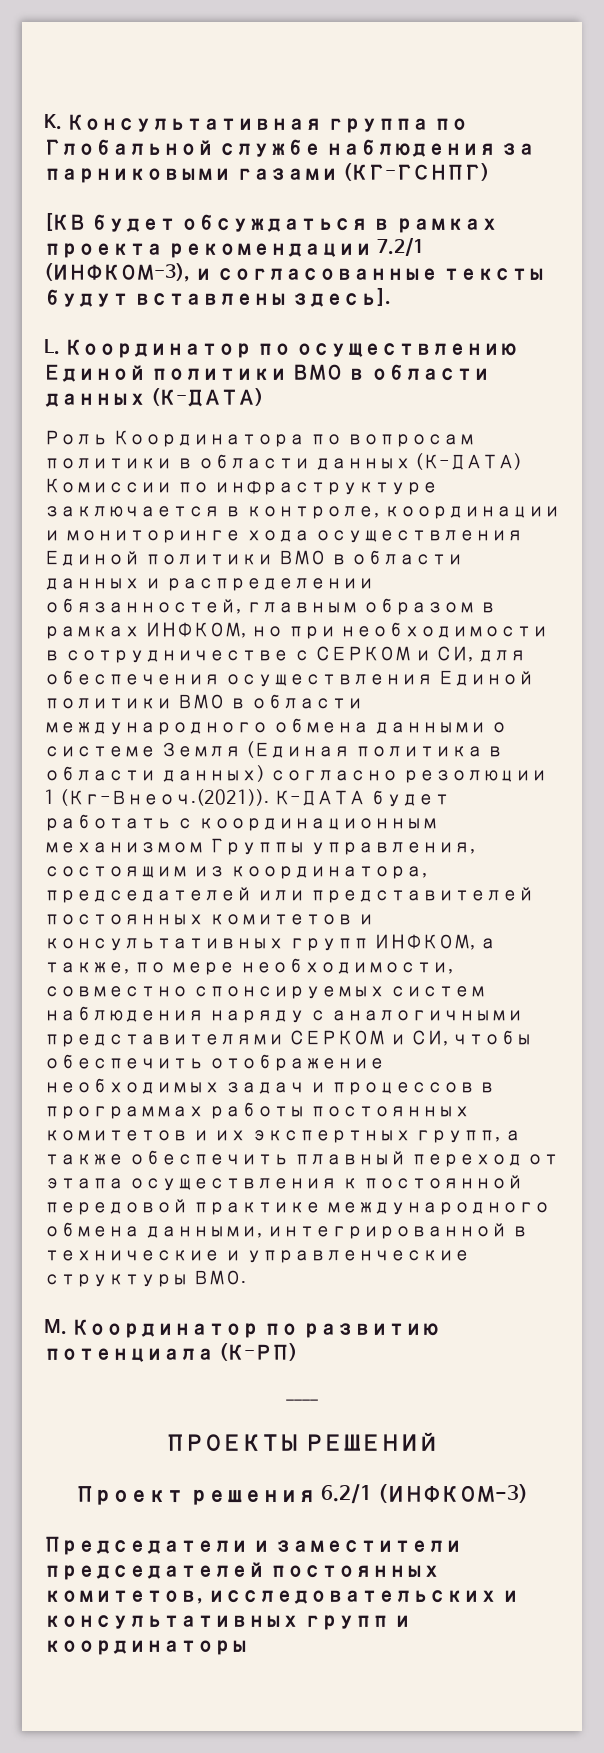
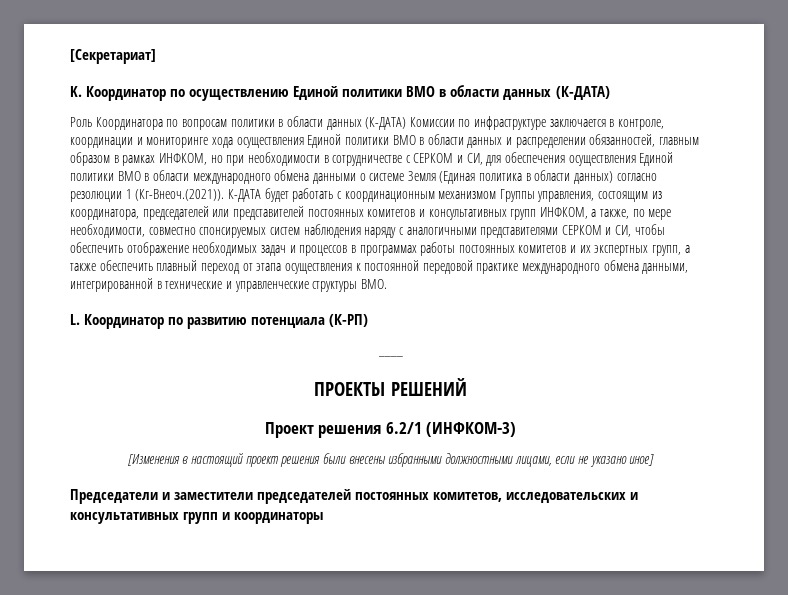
[44,114,469,133] [44,139,536,157] [44,163,490,183] [44,212,498,233] [44,237,425,258] [44,263,546,282] [44,287,392,307] [44,339,60,355] K. Консультативная группа по Глобальной службе наблюдения за парниковыми газами (КГ-ГСНПГ) // [КВ будет обсуждаться в рамках проекта рекомендации 7.2/1 (ИНФКОМ-3), и согласованные тексты будут вставлены здесь]. // L. -> [70,49,156,64] [70,86,82,97] [Секретариат] // K.
[44,1319,67,1335] M. -> [70,314,80,325] L.
(528, 1493) none -> [127,453,655,467] // [Изменения в настоящий проект решения были внесены избранными должностными лицами, если не указано иное]

